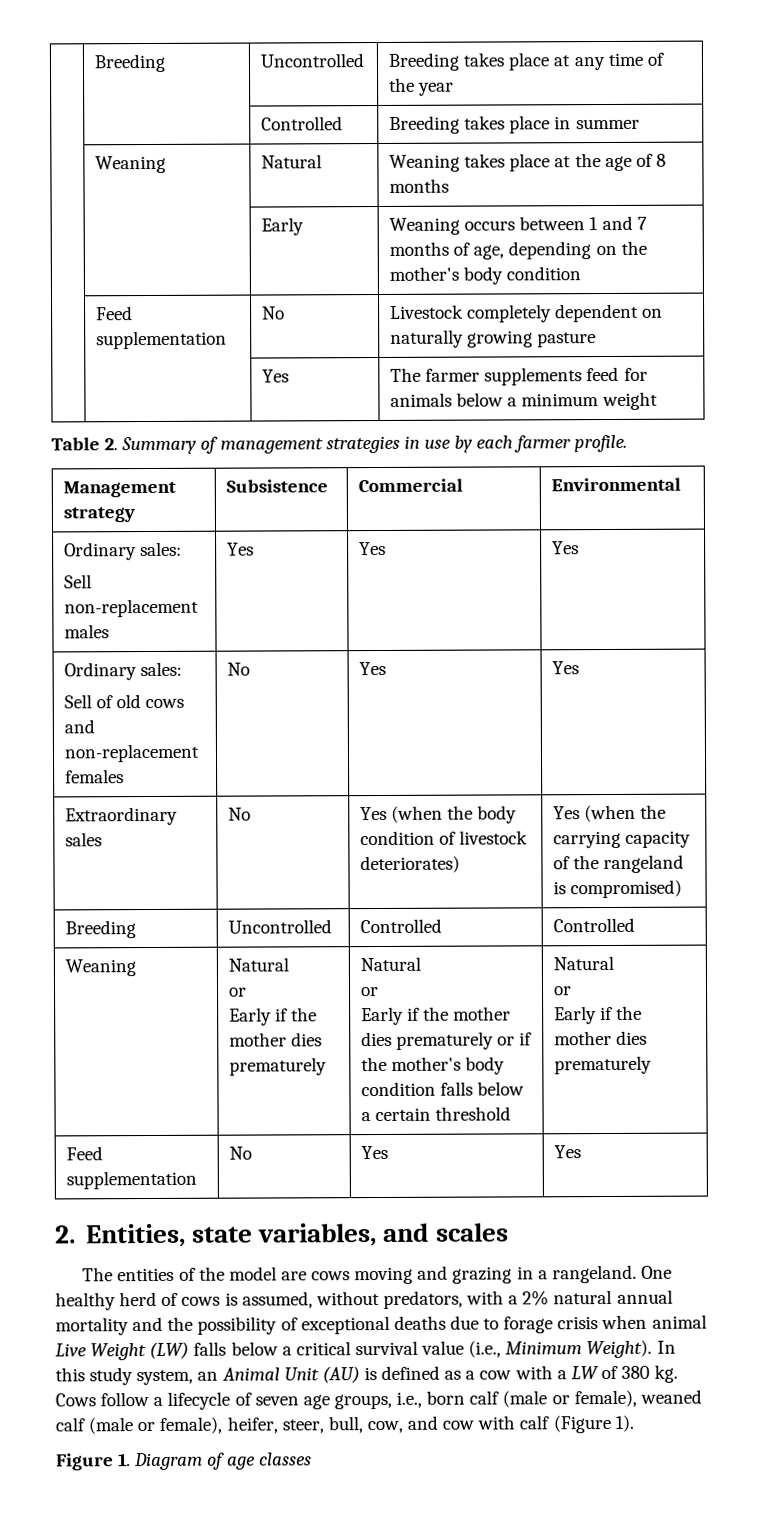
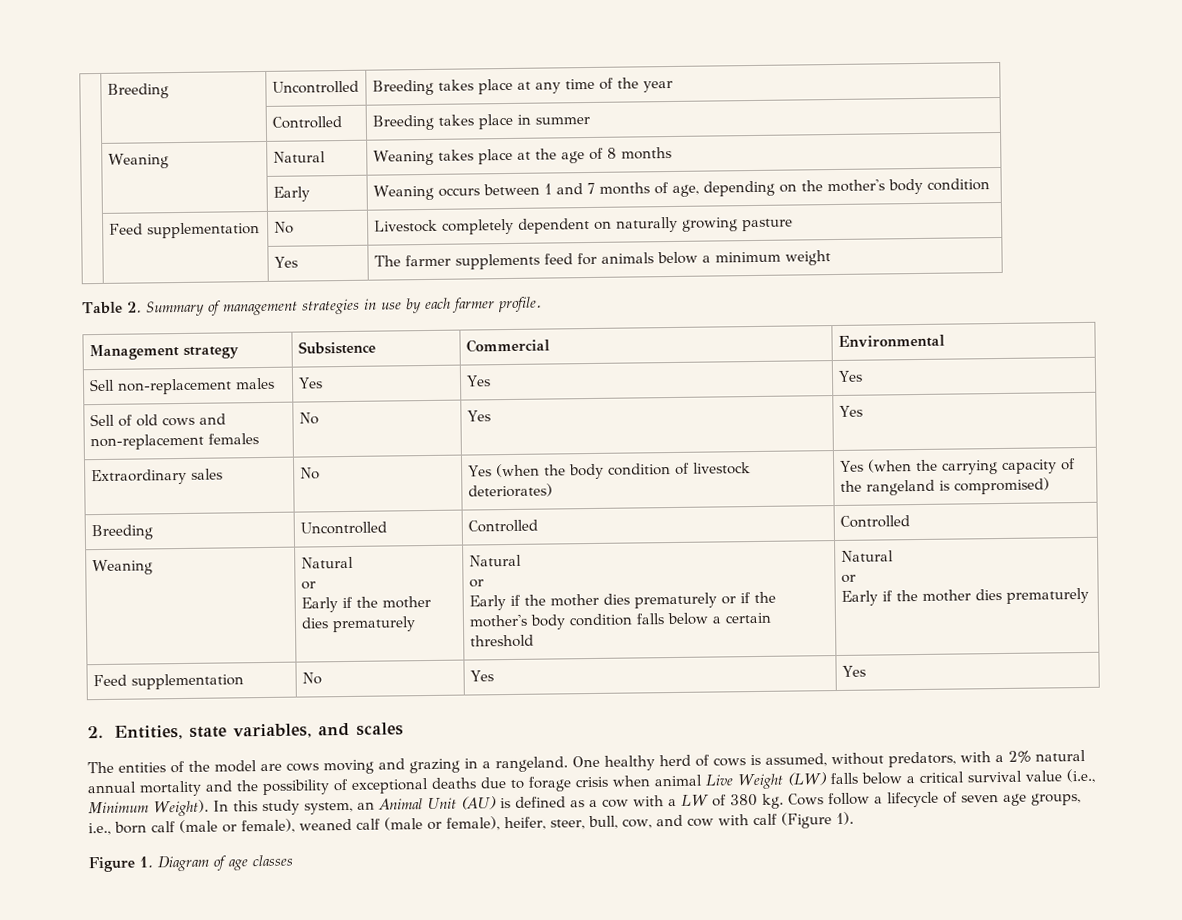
[64,541,183,561] Ordinary sales: // -> (945, 341) none
[64,661,183,681] Ordinary sales: // -> (863, 376) none

